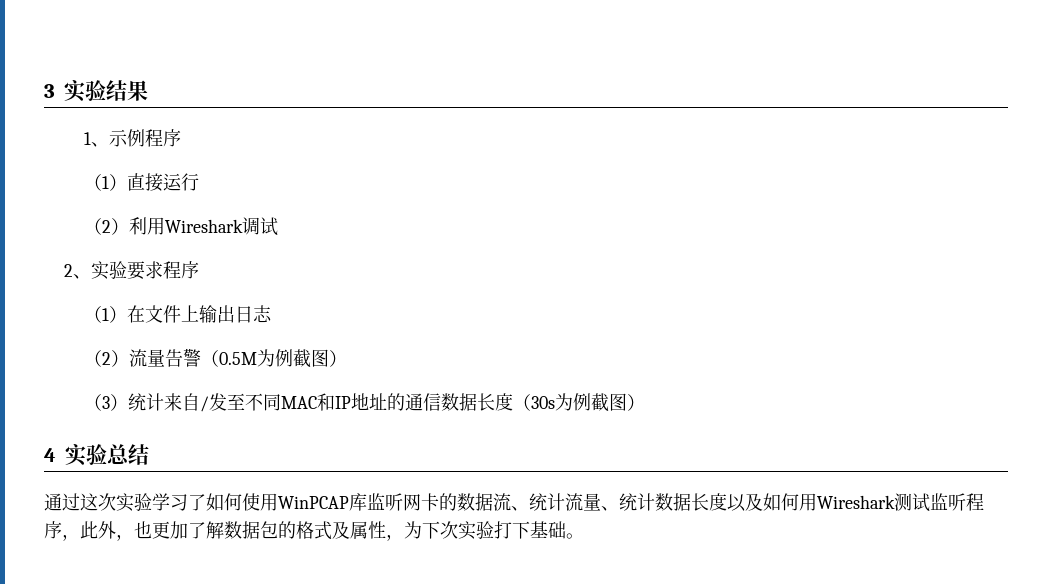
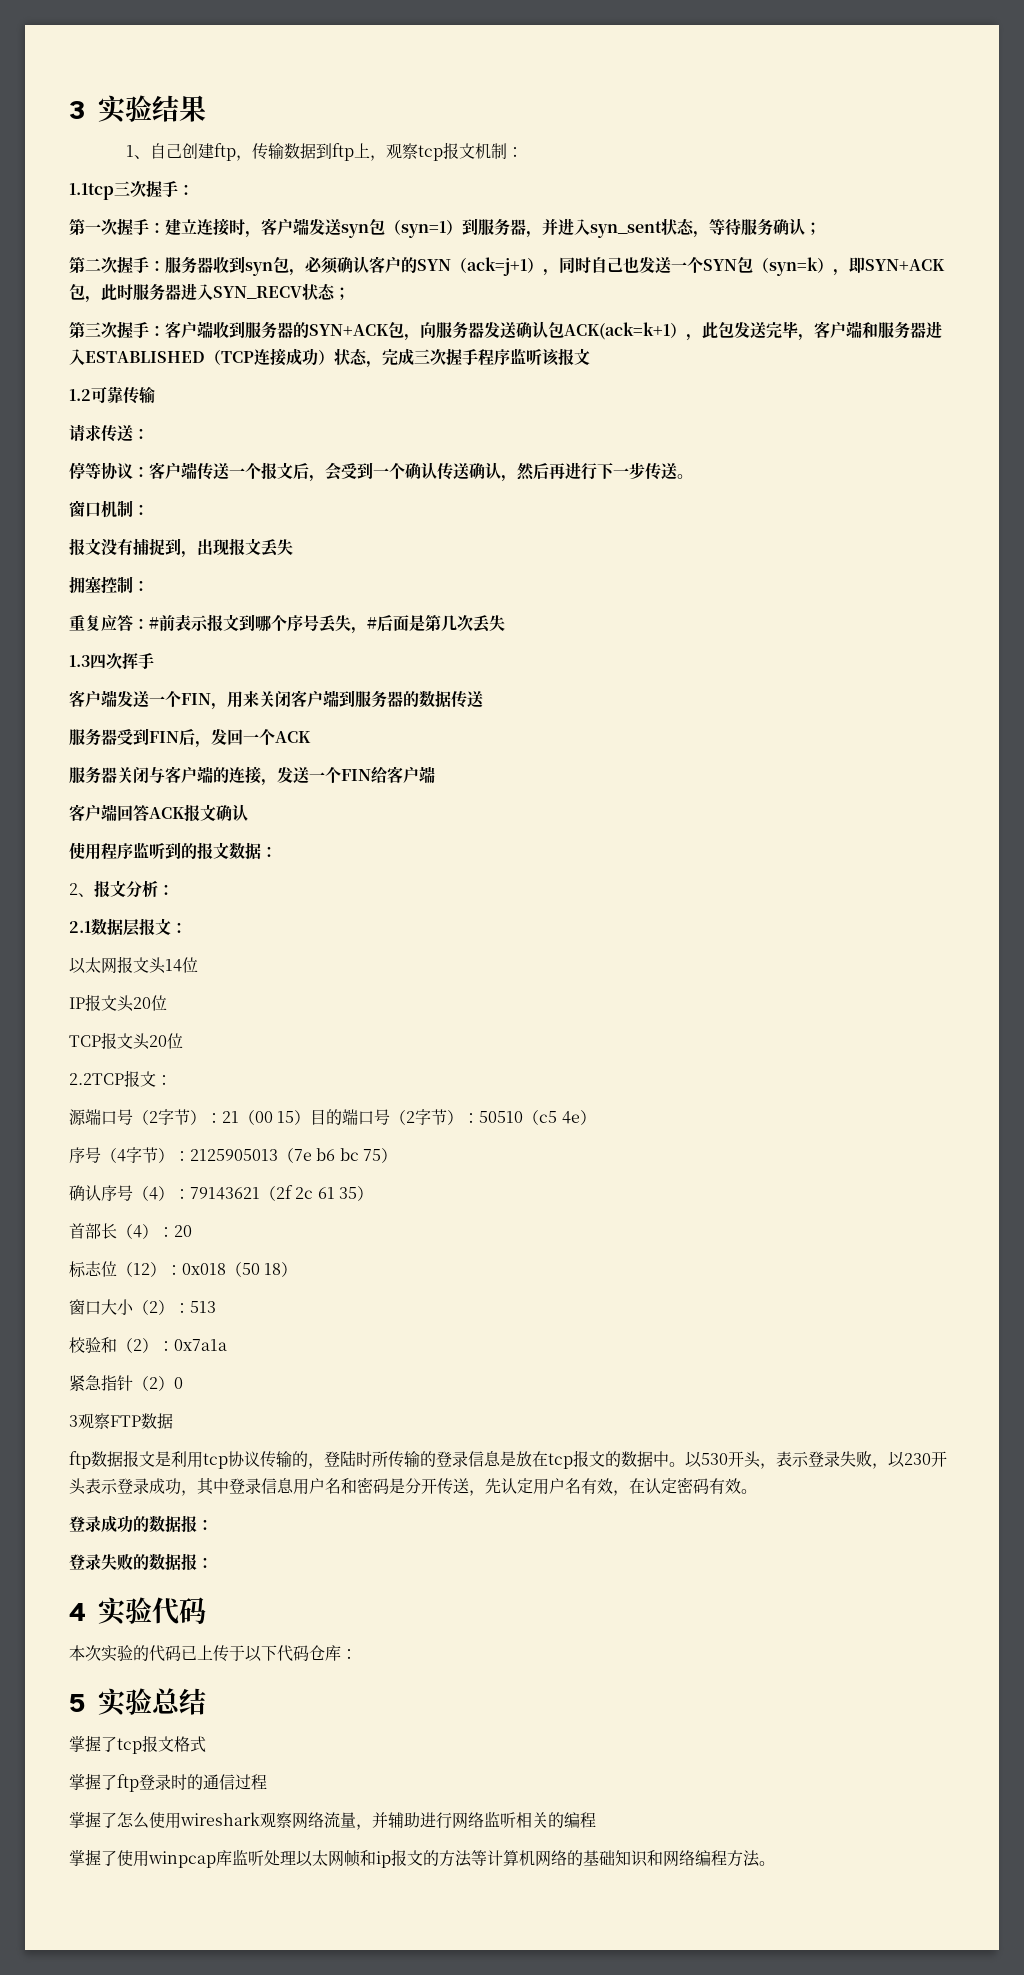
[109,129,182,147] [84,173,200,192] [84,217,279,236] [64,261,200,280] [84,305,273,323] [84,348,348,368] [84,393,646,412] [44,444,149,466] [44,493,984,512] [44,521,566,541] 示例程序 // （1）直接运行 // （2）利用Wireshark调试 // 2、实验要求程序 // （1）在文件上输出日志 // （2）流量告警（0.5M为例截图） // （3）统计来自/发至不同MAC和IP地址的通信数据长度（30s为例截图） // 4实验总结 // 通过这次实验学习了如何使用WinPCAP库监听网卡的数据流、统计流量、统计数据长度以及如何用Wireshark测试监听程序，此外，也更加了解数据包的格式及属性，为下次实验打下基础 -> [150,142,524,161] [69,180,194,200] [69,218,821,238] [69,256,945,276] [69,283,350,303] [69,321,942,341] [69,348,590,368] [69,386,155,404] [69,424,149,442] [69,462,693,482] [69,500,149,518] [69,538,293,558] [69,576,149,594] [69,614,505,634] [69,652,154,670] [69,690,484,710] [69,728,311,748] [69,766,435,786] [69,804,248,822] [69,842,277,860] [69,880,174,898] [69,918,187,936] [69,956,198,974] [69,994,167,1012] [69,1032,183,1050] [69,1070,172,1087] [69,1109,596,1125] [69,1147,397,1163] [69,1185,373,1201] [69,1223,192,1239] [69,1261,298,1278] [69,1299,216,1315] [69,1337,227,1353] [69,1375,183,1391] [69,1413,173,1430] [69,1450,947,1469] [69,1477,757,1496] [69,1515,213,1533] [69,1553,213,1571] [69,1597,206,1625] [69,1645,357,1662] [69,1688,206,1716] [69,1735,206,1754] [69,1773,267,1792] [69,1811,596,1830] [69,1849,760,1868] 自己创建ftp，传输数据到ftp上，观察tcp报文机制： // 1.1tcp三次握手： // 第一次握手：建立连接时，客户端发送syn包（syn=1）到服务器，并进入syn_sent状态，等待服务确认； // 第二次握手：服务器收到syn包，必须确认客户的SYN（ack=j+1），同时自己也发送一个SYN包（syn=k），即SYN+ACK包，此时服务器进入SYN_RECV状态； // 第三次握手：客户端收到服务器的SYN+ACK包，向服务器发送确认包ACK(ack=k+1），此包发送完毕，客户端和服务器进入ESTABLISHED（TCP连接成功）状态，完成三次握手程序监听该报文 // 1.2可靠传输 // 请求传送： // 停等协议：客户端传送一个报文后，会受到一个确认传送确认，然后再进行下一步传送。 // 窗口机制： // 报文没有捕捉到，出现报文丢失 // 拥塞控制： // 重复应答：#前表示报文到哪个序号丢失，#后面是第几次丢失 // 1.3四次挥手 // 客户端发送一个FIN，用来关闭客户端到服务器的数据传送 // 服务器受到FIN后，发回一个ACK // 服务器关闭与客户端的连接，发送一个FIN给客户端 // 客户端回答ACK报文确认 // 使用程序监听到的报文数据： // 2、报文分析： // 2.1数据层报文： // 以太网报文头14位 // IP报文头20位 // TCP报文头20位 // 2.2TCP报文： // 源端口号（2字节）：21（00 15）目的端口号（2字节）：50510（c5 4e） // 序号（4字节）：2125905013（7e b6 bc 75） // 确认序号（4）：79143621（2f 2c 61 35） // 首部长（4）：20 // 标志位（12）：0x018（50 18） // 窗口大小（2）：513 // 校验和（2）：0x7a1a // 紧急指针（2）0 // 3观察FTP数据 // ftp数据报文是利用tcp协议传输的，登陆时所传输的登录信息是放在tcp报文的数据中。以530开头，表示登录失败，以230开头表示登录成功，其中登录信息用户名和密码是分开传送，先认定用户名有效，在认定密码有效。 // 登录成功的数据报： // 登录失败的数据报： // 4实验代码 // 本次实验的代码已上传于以下代码仓库： // 5实验总结 // 掌握了tcp报文格式 // 掌握了ftp登录时的通信过程 // 掌握了怎么使用wireshark观察网络流量，并辅助进行网络监听相关的编程 // 掌握了使用winpcap库监听处理以太网帧和ip报文的方法等计算机网络的基础知识和网络编程方法

